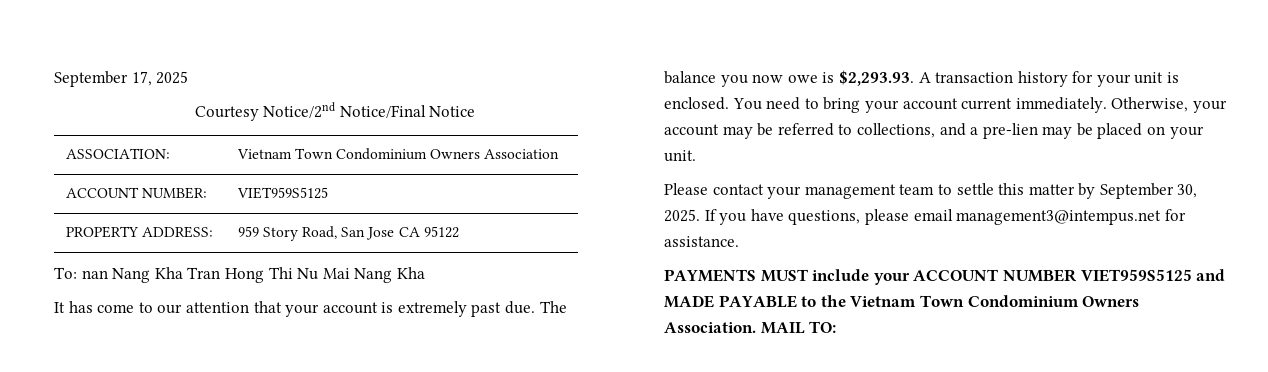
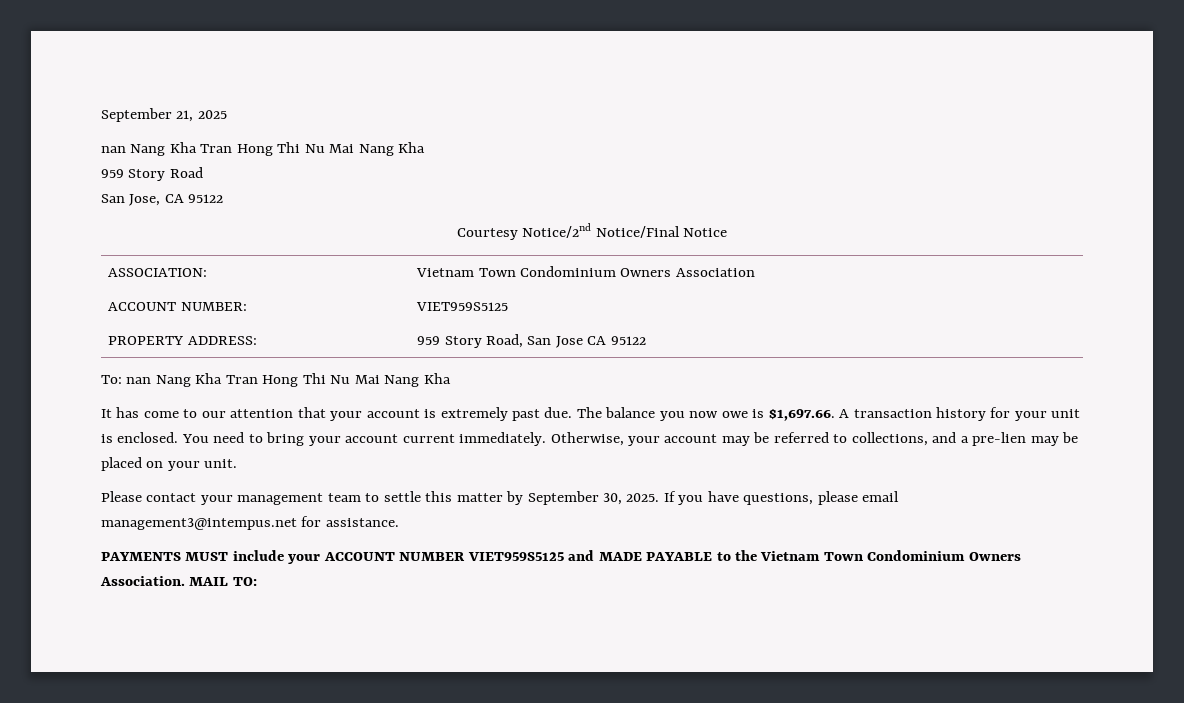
[54,71,152,87] September 17, -> [101,108,194,122] September 21,
(189, 77) none -> [101,142,426,156] [101,167,203,181] [101,194,224,206] // nan Nang Kha Tran Hong Thi Nu Mai Nang Kha // 959 Story Road // San Jose, CA 95122
[838,70,914,86] $2,293.93. -> [768,409,835,421] $1,697.66.

